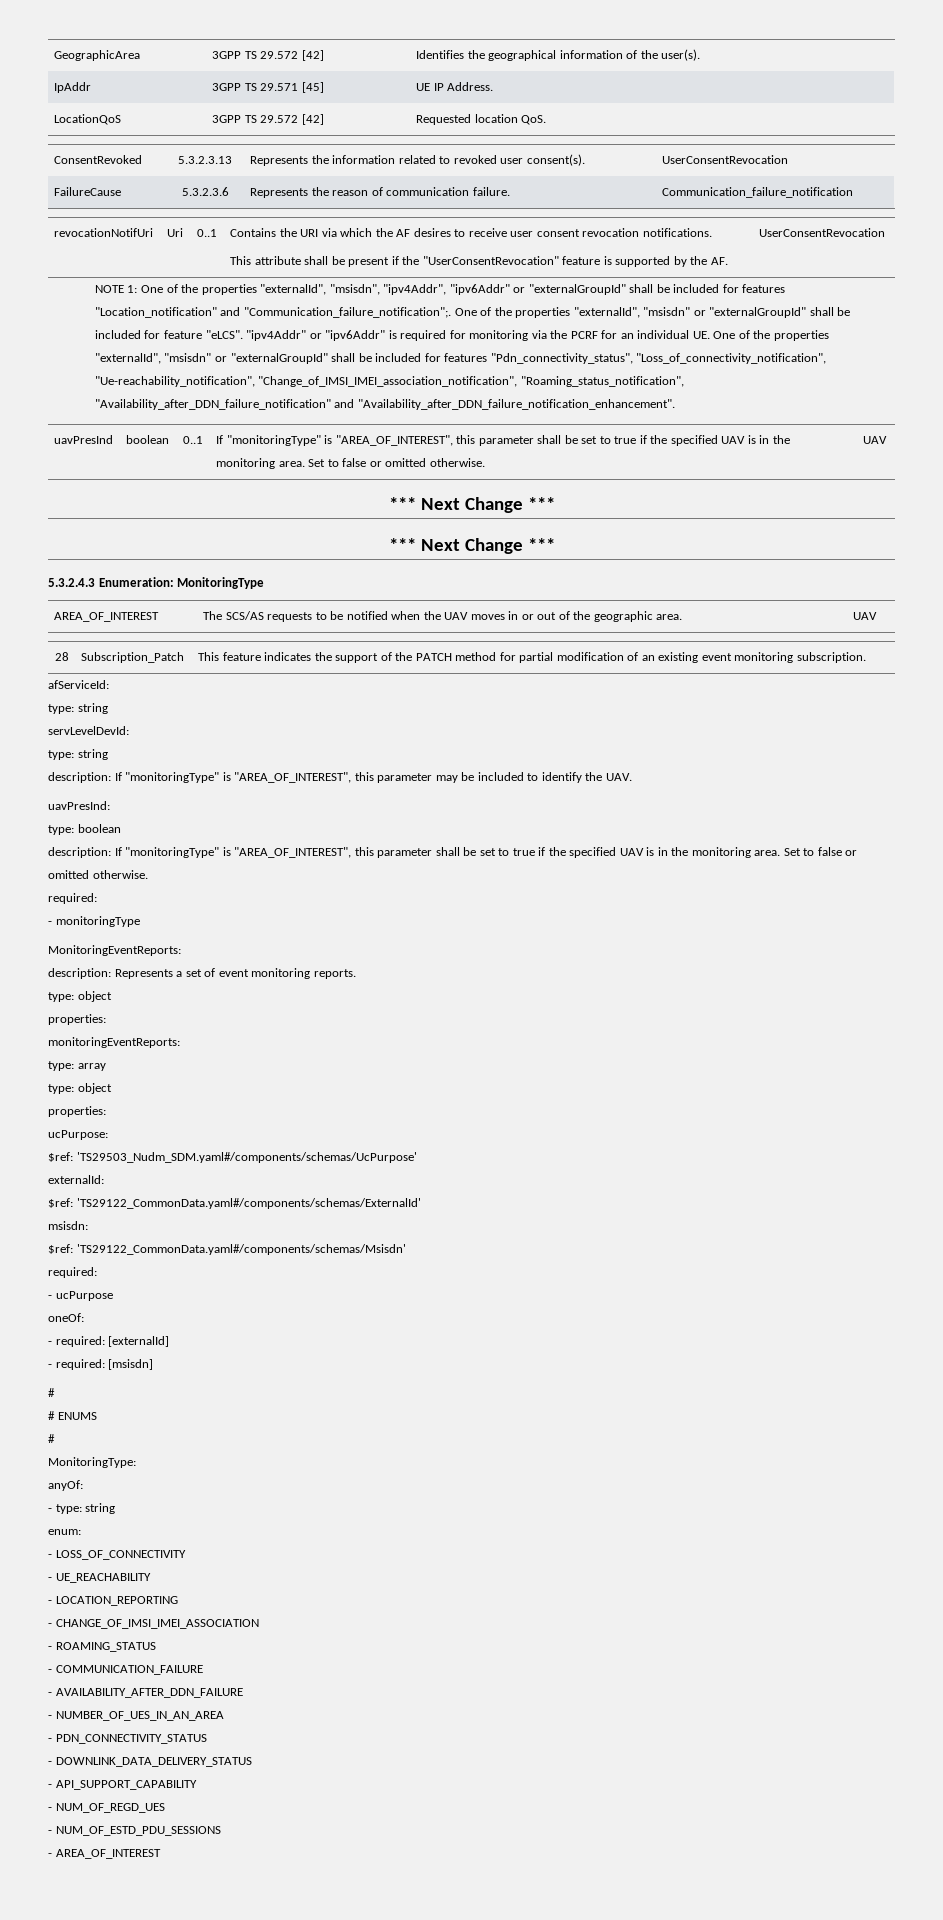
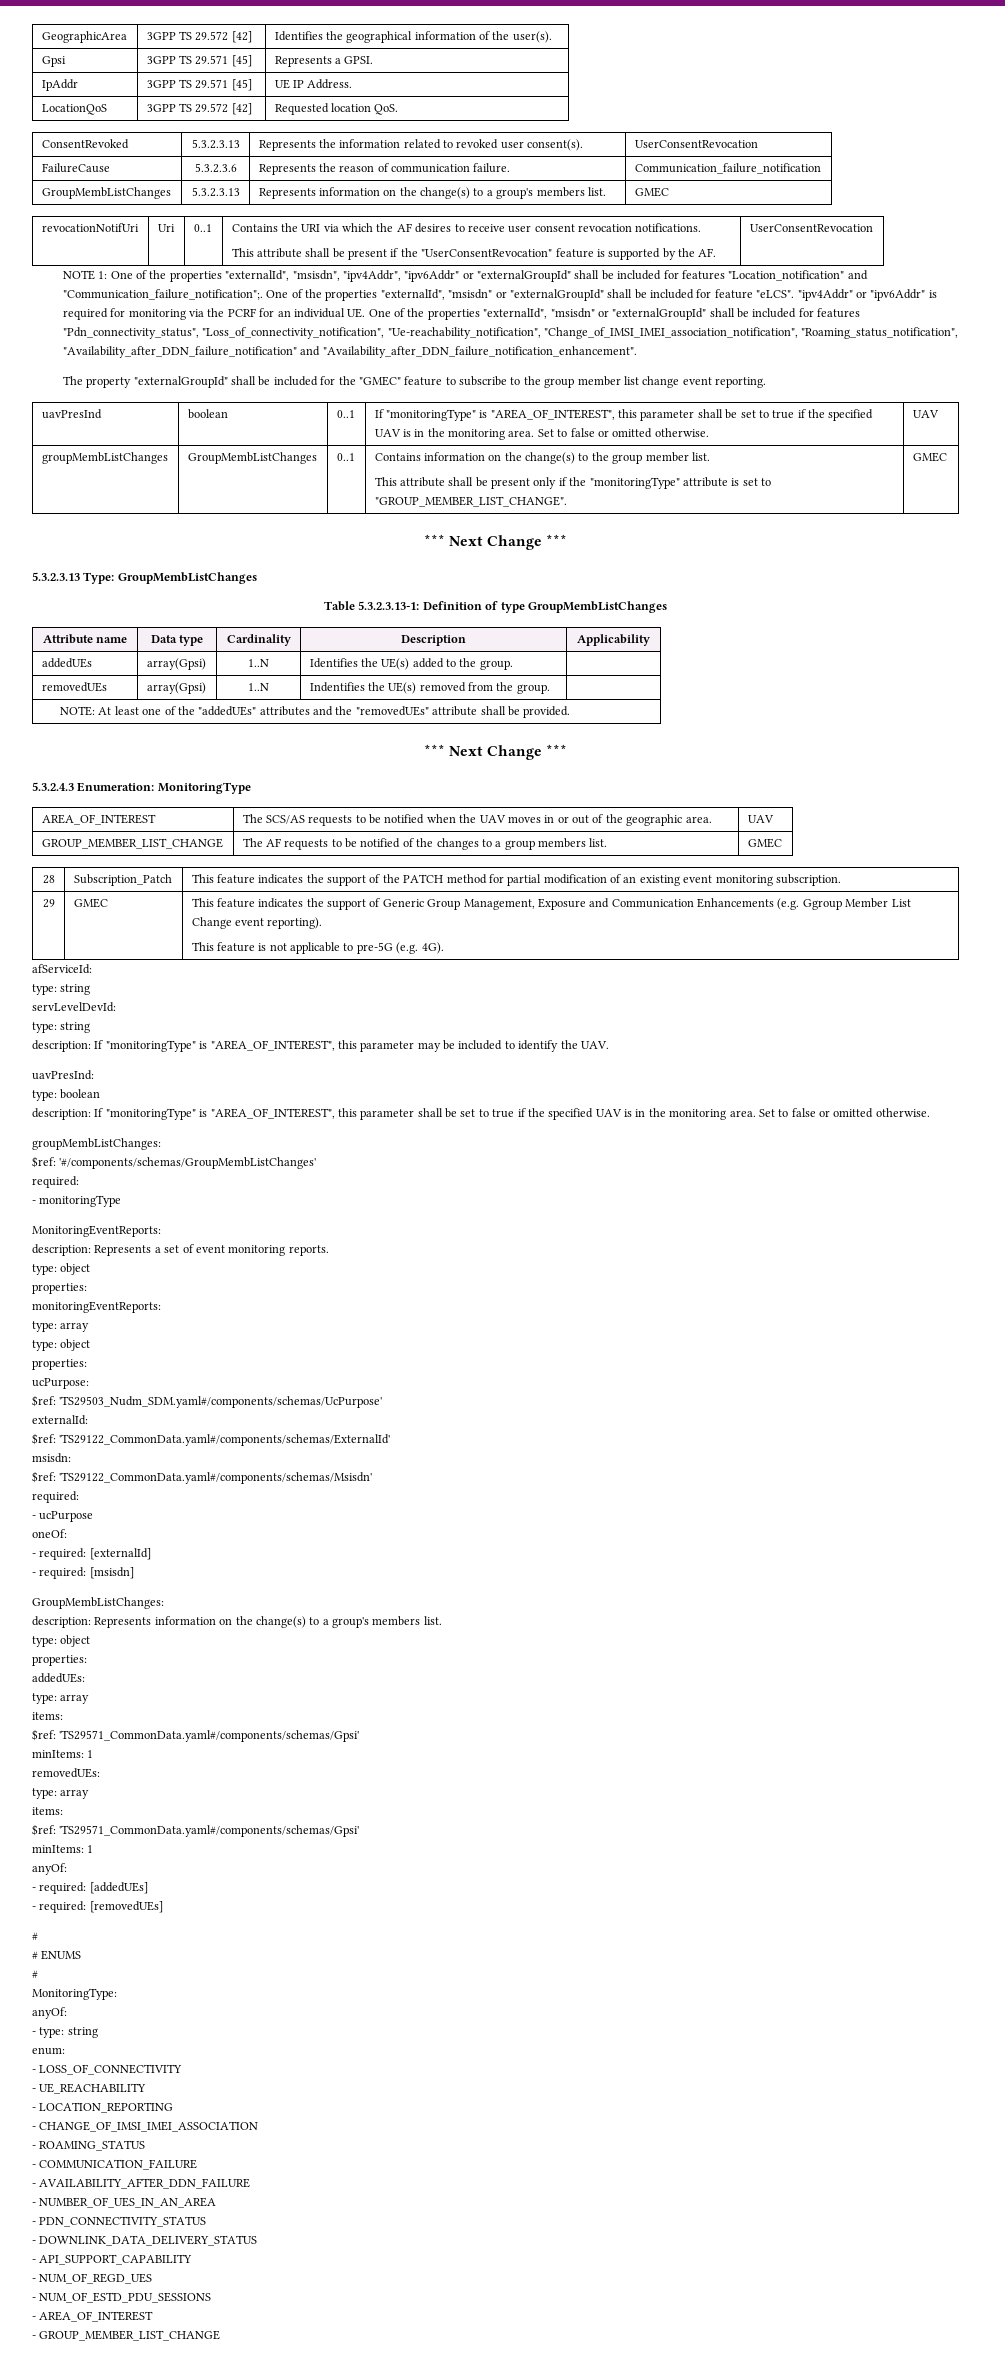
(701, 55) none -> [41,56,66,67] [146,55,252,67] [274,56,374,67] // Gpsi | 3GPP TS 29.571 [45] | Represents a GPSI.
(854, 192) none -> [41,187,171,199] [191,187,240,197] [258,187,606,199] [634,187,669,197] // GroupMembListChanges | 5.3.2.3.13 | Represents information on the change(s) to a group's members list. | GMEC
(675, 404) none -> [62,376,767,388] // The property "externalGroupId" shall be included for the "GMEC" feature to subscribe to the group member list change event reporting.
[388,497,555,513] // *** Next Change *** -> [41,452,168,464] [187,452,317,464] [336,453,355,461] [374,452,710,464] [374,477,772,489] [374,496,567,507] [912,452,947,462] [423,534,568,550] [32,572,257,584] [324,601,667,613] [42,634,128,644] [150,635,204,646] [226,634,291,646] [401,635,466,646] [577,634,650,646] [41,658,92,668] [146,658,206,670] [248,659,269,667] [309,658,513,670] [41,682,107,692] [146,682,206,694] [248,683,269,691] [309,682,550,694] [60,706,571,718] // groupMembListChanges | GroupMembListChanges | 0..1 | Contains information on the change(s) to the group member list. // This attribute shall be present only if the "monitoringType" attribute is set to "GROUP_MEMBER_LIST_CHANGE". | GMEC // *** Next Change *** // 5.3.2.3.13 Type: GroupMembListChanges // Table 5.3.2.3.13-1: Definition of type GroupMembListChanges // Attribute name | Data type | Cardinality | Description | Applicability // addedUEs | array(Gpsi) | 1..N | Identifies the UE(s) added to the group. | // removedUEs | array(Gpsi) | 1..N | Indentifies the UE(s) removed from the group. | // NOTE: At least one of the "addedUEs" attributes and the "removedUEs" attribute shall be provided.
(878, 616) none -> [41,838,223,849] [242,838,608,850] [747,838,782,848] // GROUP_MEMBER_LIST_CHANGE | The AF requests to be notified of the changes to a group members list. | GMEC
(866, 657) none -> [42,899,55,908] [73,898,108,908] [191,898,911,910] [191,917,323,929] [191,942,444,954] // 29 | GMEC | This feature indicates the support of Generic Group Management, Exposure and Communication Enhancements (e.g. Ggroup Member List Change event reporting). // This feature is not applicable to pre-5G (e.g. 4G).
(148, 874) none -> [32,1138,161,1150] [32,1156,317,1169] // groupMembListChanges: // $ref: '#/components/schemas/GroupMembListChanges'
(154, 1364) none -> [32,1597,164,1609] [32,1616,442,1628] [32,1635,91,1647] [32,1655,87,1666] [32,1673,85,1683] [32,1693,90,1704] [32,1712,63,1720] [32,1729,360,1742] [32,1750,94,1758] [32,1768,100,1778] [32,1788,90,1799] [32,1807,63,1815] [32,1824,360,1837] [32,1845,94,1853] [32,1863,67,1875] [32,1882,148,1894] [32,1901,163,1913] // GroupMembListChanges: // description: Represents information on the change(s) to a group's members list. // type: object // properties: // addedUEs: // type: array // items: // $ref: 'TS29571_CommonData.yaml#/components/schemas/Gpsi' // minItems: 1 // removedUEs: // type: array // items: // $ref: 'TS29571_CommonData.yaml#/components/schemas/Gpsi' // minItems: 1 // anyOf: // - required: [addedUEs] // - required: [removedUEs]
(161, 1854) none -> [32,2330,221,2341] // - GROUP_MEMBER_LIST_CHANGE

